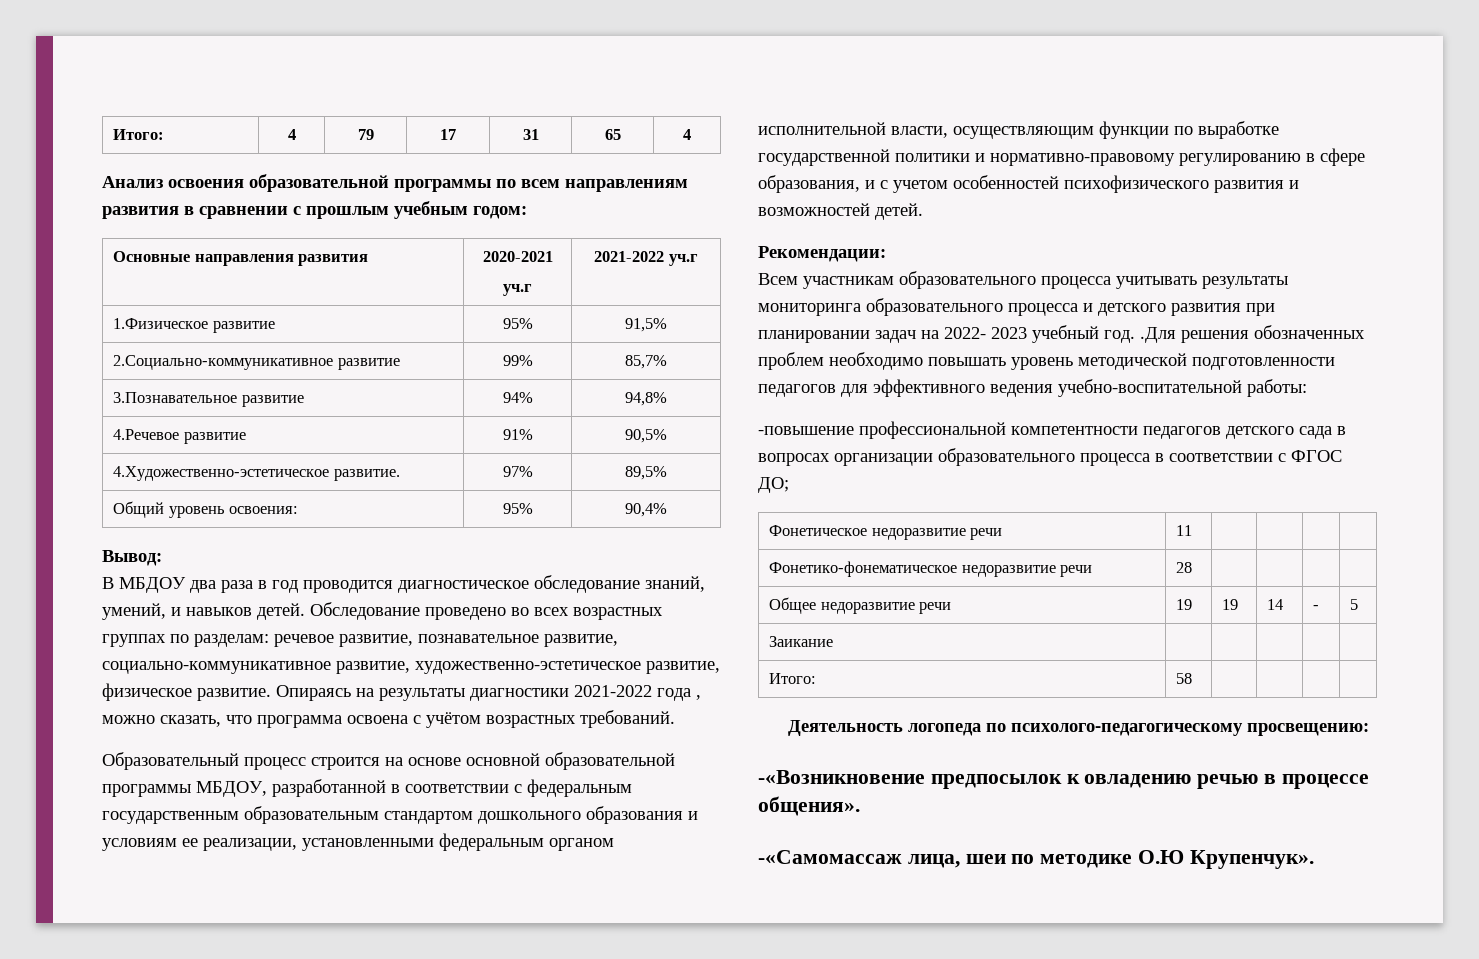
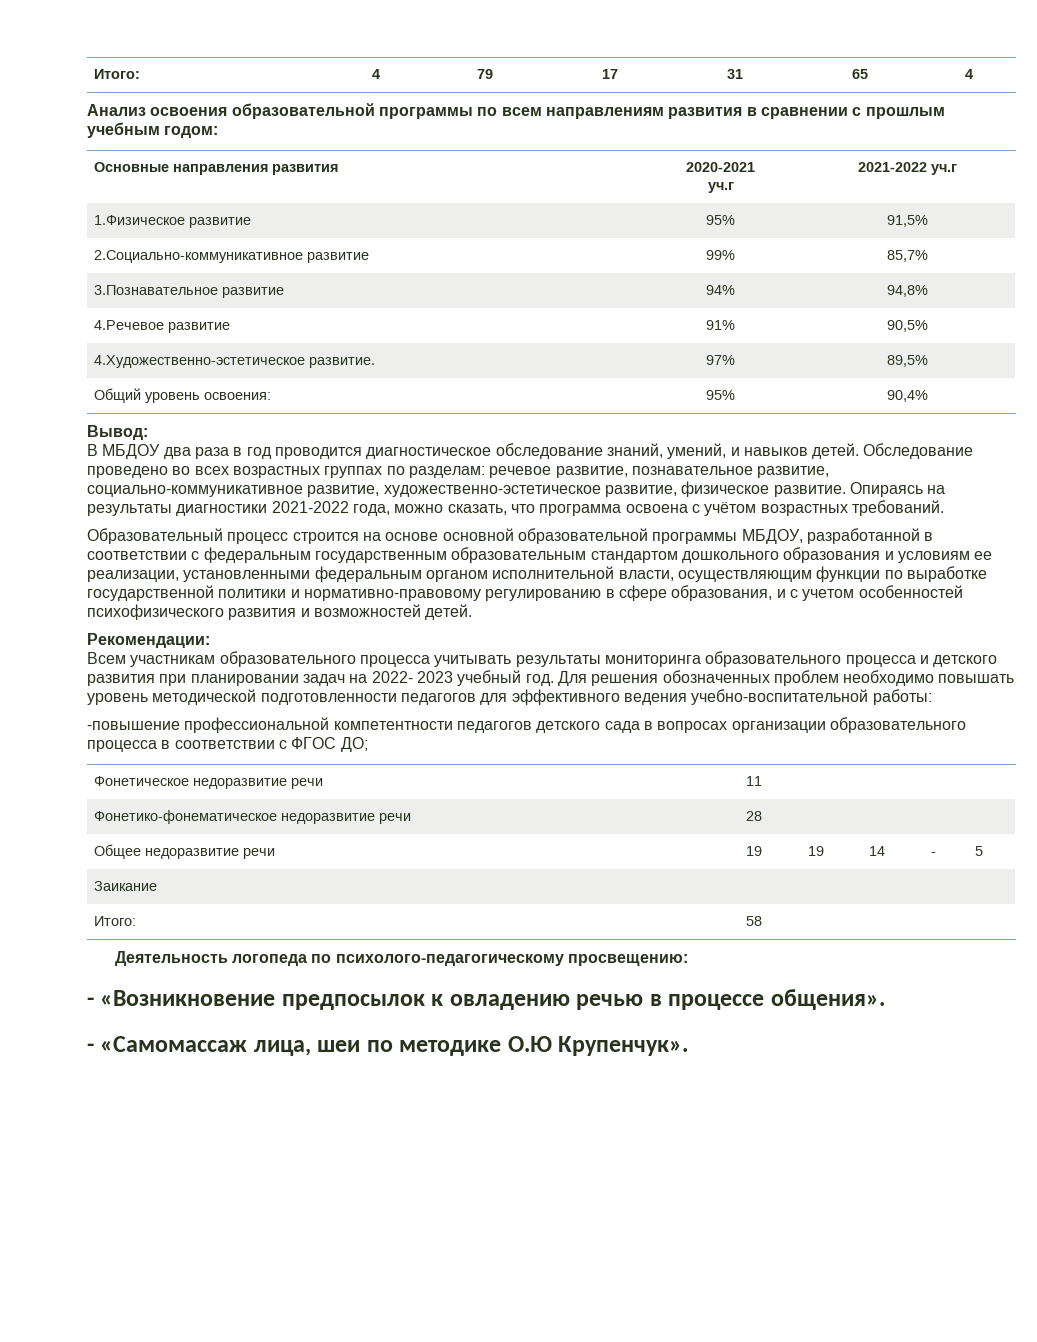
[657,688,701,701] года , -> [352,504,390,516] года,
[1140,327,1176,343] .Для -> [557,671,587,686] Для
[758,770,925,784] -«Возникновение -> [87,990,276,1006] - «Возникновение
[758,850,902,864] -«Самомассаж -> [87,1036,248,1052] - «Самомассаж

